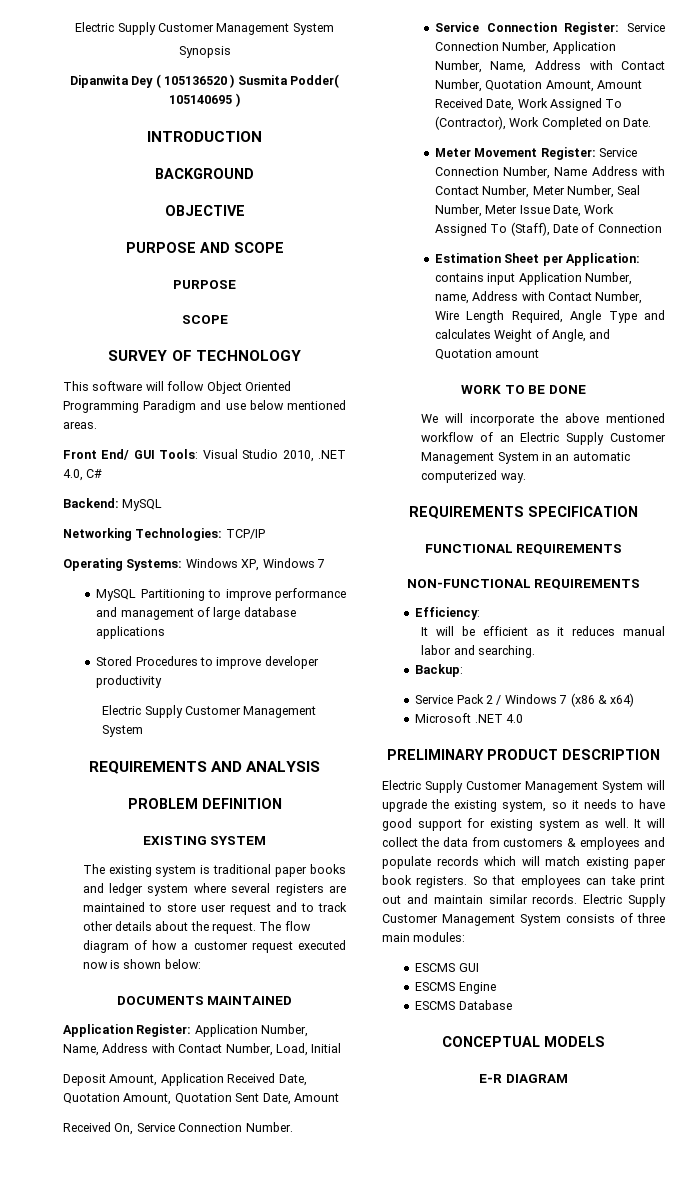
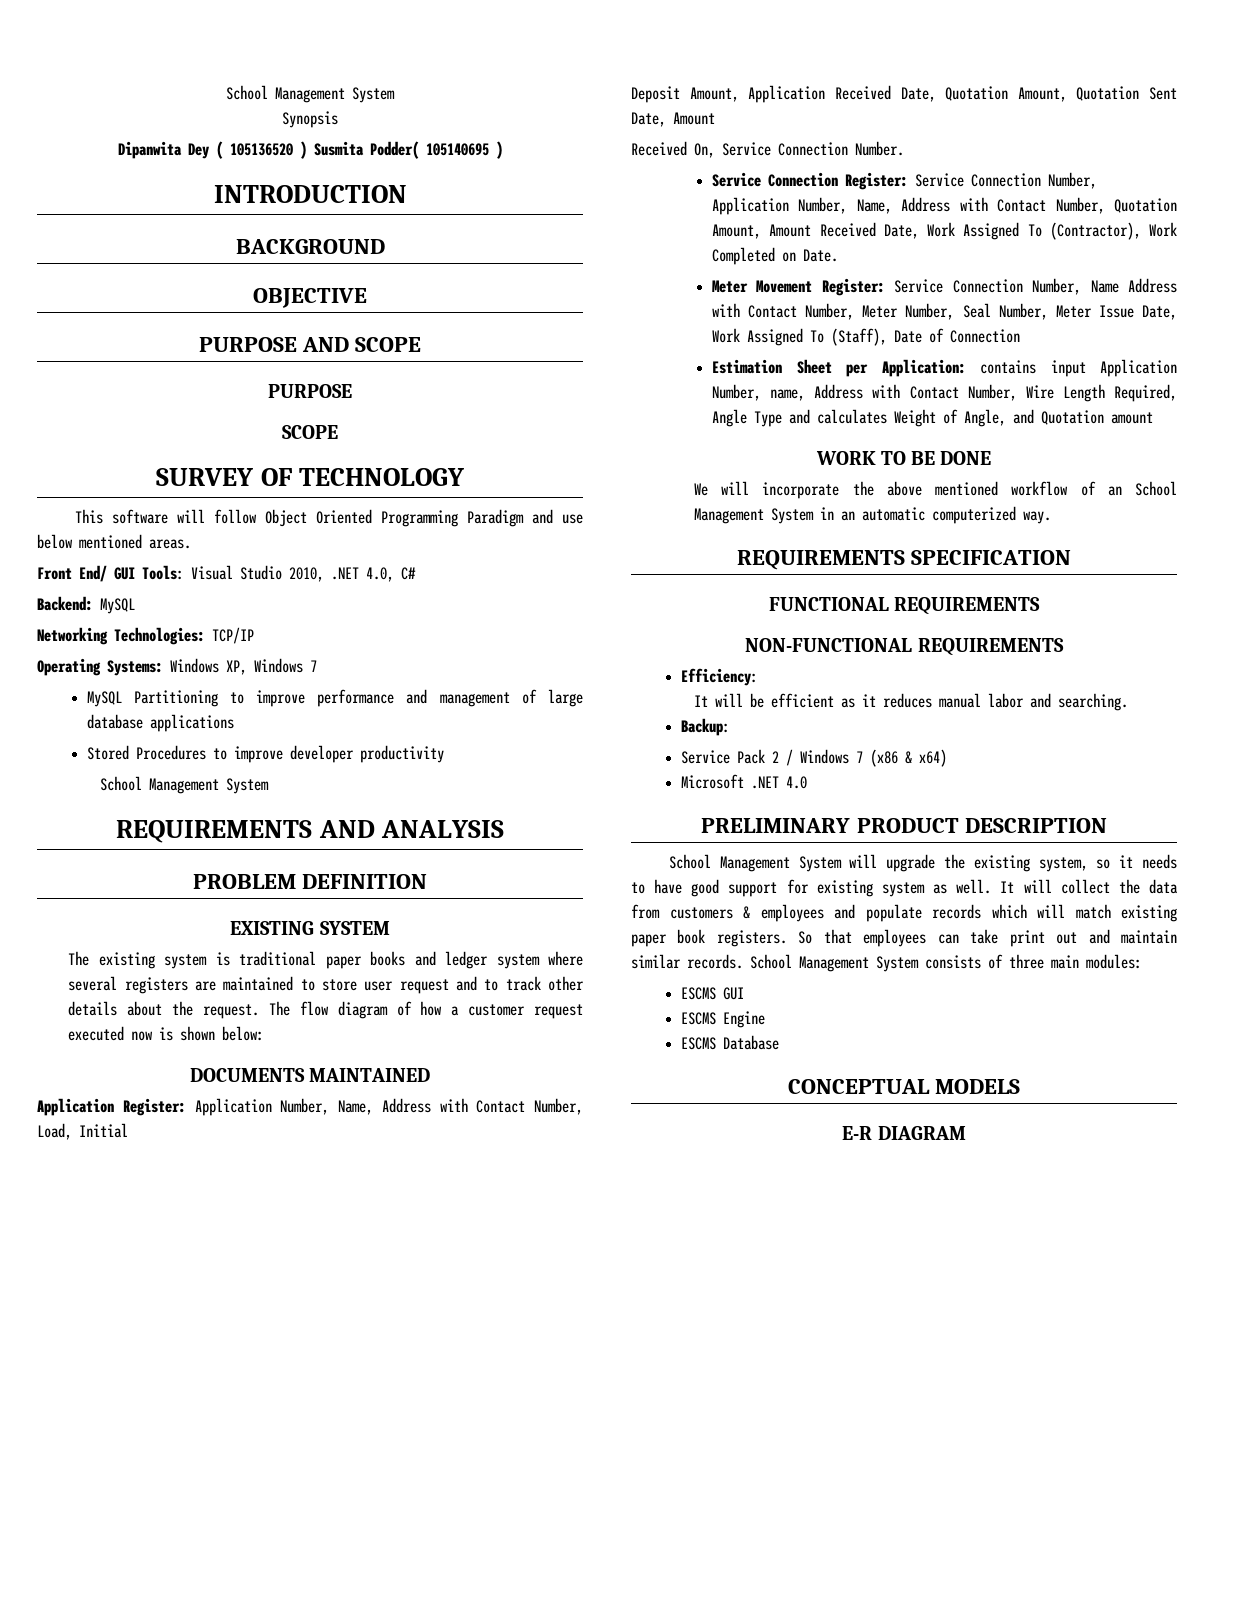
[75,22,214,35] Electric Supply Customer -> [226,85,268,100] School
[102,705,241,718] Electric Supply Customer -> [99,776,142,791] School
[520,432,666,445] Electric Supply Customer -> [1135,481,1177,496] School
[382,780,522,793] Electric Supply Customer -> [668,854,711,869] School
[583,894,666,907] [382,914,438,923] Electric Supply Customer -> [750,954,792,969] School

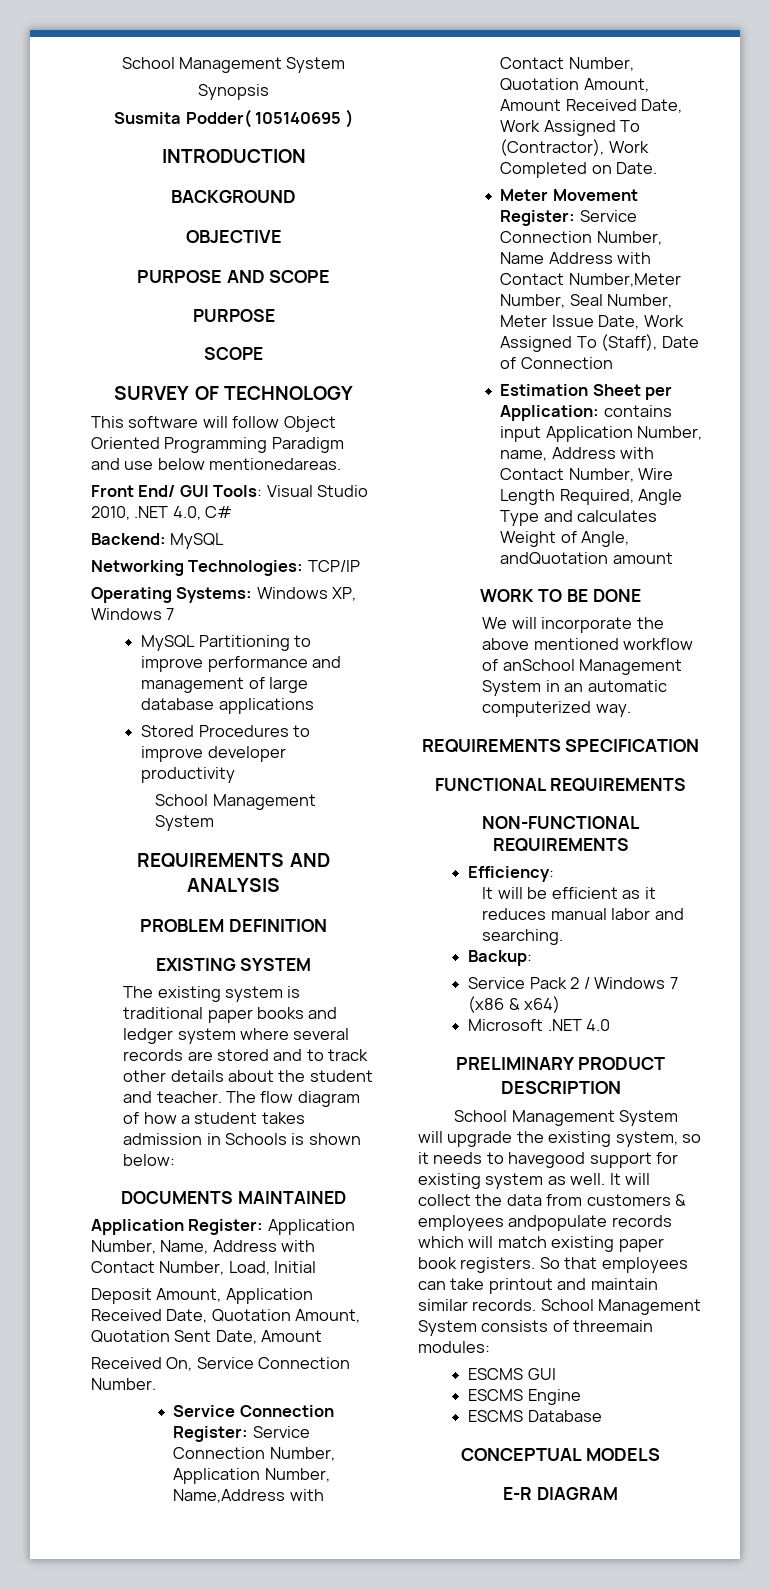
[117,141,307,159] Dipanwita Dey ( 105136520 ) -> (269, 92) none
[79,534,191,549] mentioned areas. -> [209,458,342,470] mentionedareas.
[124,976,449,994] registers are maintained to store user request -> [123,1049,270,1061] records are stored
[203,1004,260,1019] request. -> [309,1070,373,1082] [123,1091,222,1103] student and teacher.
[468,1004,584,1019] [68,1026,154,1041] customer request executed now -> [194,1112,305,1124] [123,1133,288,1145] student takes admission in Schools
[856,197,951,214] Name, Address -> [173,1489,286,1503] Name,Address
[805,303,899,320] Number, Meter -> [568,273,681,287] Number,Meter
[1012,409,1104,425] and Quotation -> [500,552,609,564] andQuotation
[1107,481,1177,496] an School -> [502,659,575,671] anSchool
[654,879,720,897] have good -> [508,1152,586,1168] havegood
[834,904,922,922] and populate -> [508,1215,608,1231] andpopulate
[1009,930,1078,947] print out -> [488,1278,553,1294] printout
[1009,954,1079,969] three main -> [573,1320,654,1332] threemain

